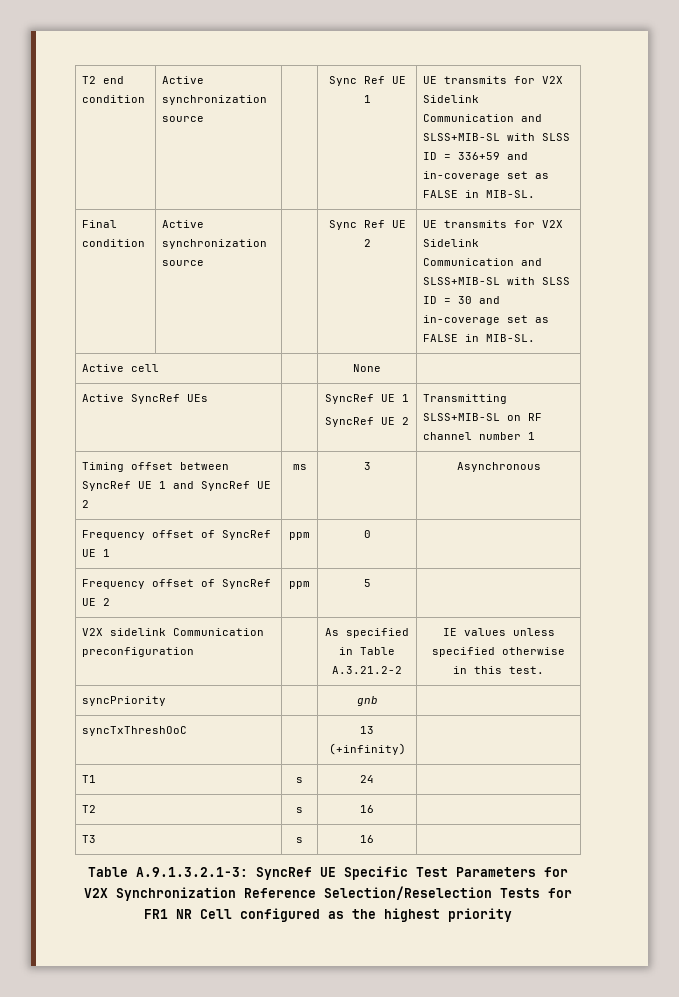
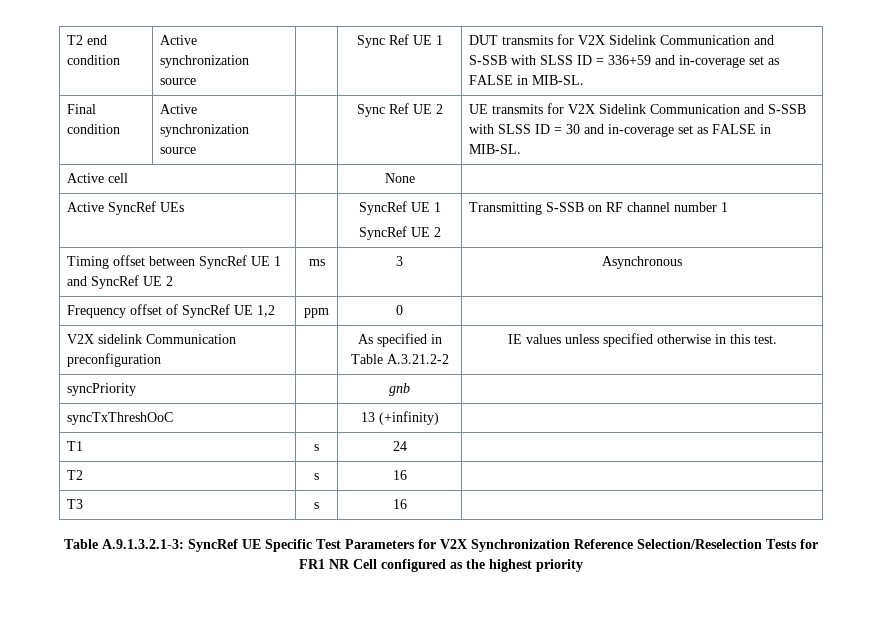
[423,76,564,84] [423,95,480,103] [423,114,543,122] [423,133,501,141] UE transmits for V2X Sidelink Communication and SLSS+MIB-SL -> [469,34,775,45] [469,55,508,65] DUT transmits for V2X Sidelink Communication and S-SSB
[423,277,501,285] SLSS+MIB-SL -> [768,104,807,114] S-SSB
[423,413,501,421] SLSS+MIB-SL -> [546,202,585,212] S-SSB
[103,549,111,557] 1 -> [257,305,276,317] 1,2
[82,579,272,589] [82,598,111,606] [289,581,310,589] [363,579,371,587] // Frequency offset of SyncRef UE 2 | ppm | 5 | -> (403, 310) none

